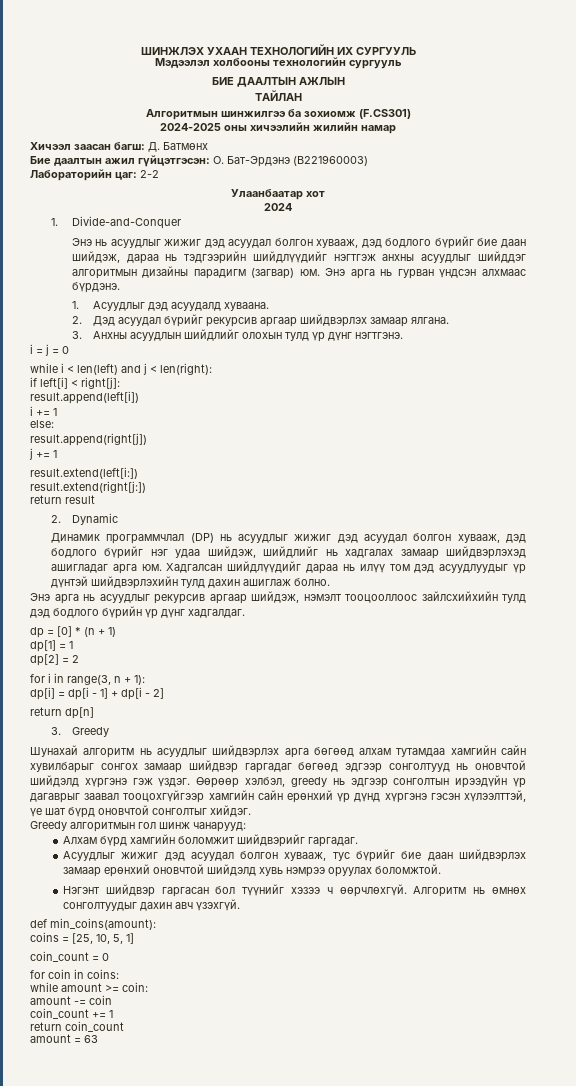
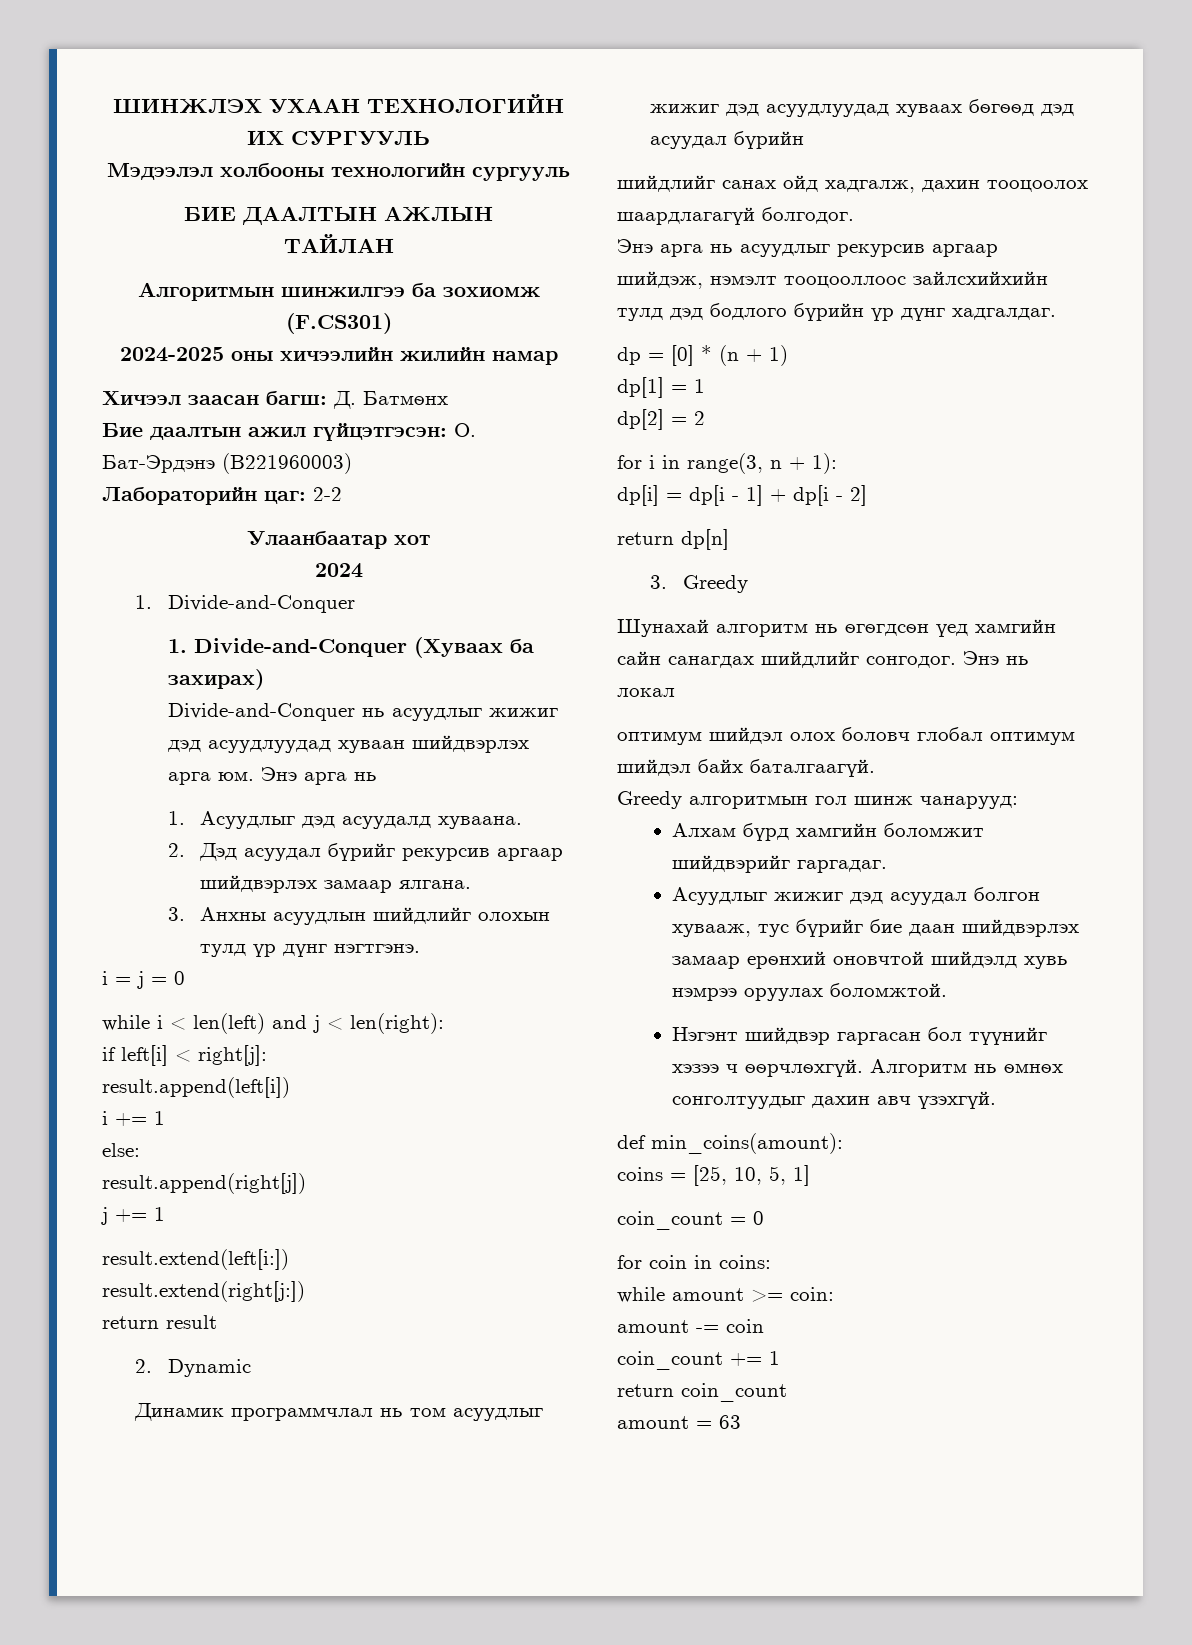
[71,236,526,249] [71,251,527,264] [71,266,295,279] Энэ нь асуудлыг жижиг дэд асуудал болгон хувааж, дэд бодлого бүрийг бие даан шийдэж, дараа нь тэдгээрийн шийдлүүдийг нэгтгэж анхны асуудлыг шийддэг алгоритмын дизайны парадигм (загвар) -> [167,637,534,658] [167,669,264,690] [167,703,558,721] [167,735,529,753] [167,772,211,785] 1. Divide-and-Conquer (Хуваах ба захирах) // Divide-and-Conquer нь асуудлыг жижиг дэд асуудлуудад хуваан шийдвэрлэх арга
[397,269,527,279] [71,282,120,293] гурван үндсэн алхмаас бүрдэнэ. -> (377, 776) none
[190,533,527,543] [50,546,526,559] [50,561,526,574] [50,576,330,589] (DP) нь асуудлыг жижиг дэд асуудал болгон хувааж, дэд бодлого бүрийг нэг удаа шийдэж, шийдлийг нь хадгалах замаар шийдвэрлэхэд ашигладаг арга юм. Хадгалсан шийдлүүдийг дараа нь илүү том дэд асуудлуудыг үр дүнтэй шийдвэрлэхийн тулд дахин ашиглаж болно. -> [379,1408,543,1421] [649,99,1074,117] [649,131,804,149] [617,175,1088,193] [617,207,854,225] нь том асуудлыг жижиг дэд асуудлуудад хуваах бөгөөд дэд асуудал бүрийн // шийдлийг санах ойд хадгалж, дахин тооцоолох шаардлагагүй болгодог.
[156,745,526,758] [30,760,526,773] [30,775,526,788] [30,790,526,803] [30,805,251,818] асуудлыг шийдвэрлэх арга бөгөөд алхам тутамдаа хамгийн сайн хувилбарыг сонгох замаар шийдвэр гаргадаг бөгөөд эдгээр сонголтууд нь оновчтой шийдэлд хүргэнэ гэж үздэг. Өөрөөр хэлбэл, greedy нь эдгээр сонголтын ирээдүйн үр дагаврыг заавал тооцохгүйгээр хамгийн сайн ерөнхий үр дүнд хүргэнэ гэсэн хүлээлттэй, үе шат бүрд оновчтой сонголтыг хийдэг. -> [845,619,1056,637] [617,651,1029,668] [617,688,675,697] [617,727,1075,745] [617,759,875,777] өгөгдсөн үед хамгийн сайн санагдах шийдлийг сонгодог. Энэ нь локал // оптимум шийдэл олох боловч глобал оптимум шийдэл байх баталгаагүй.

